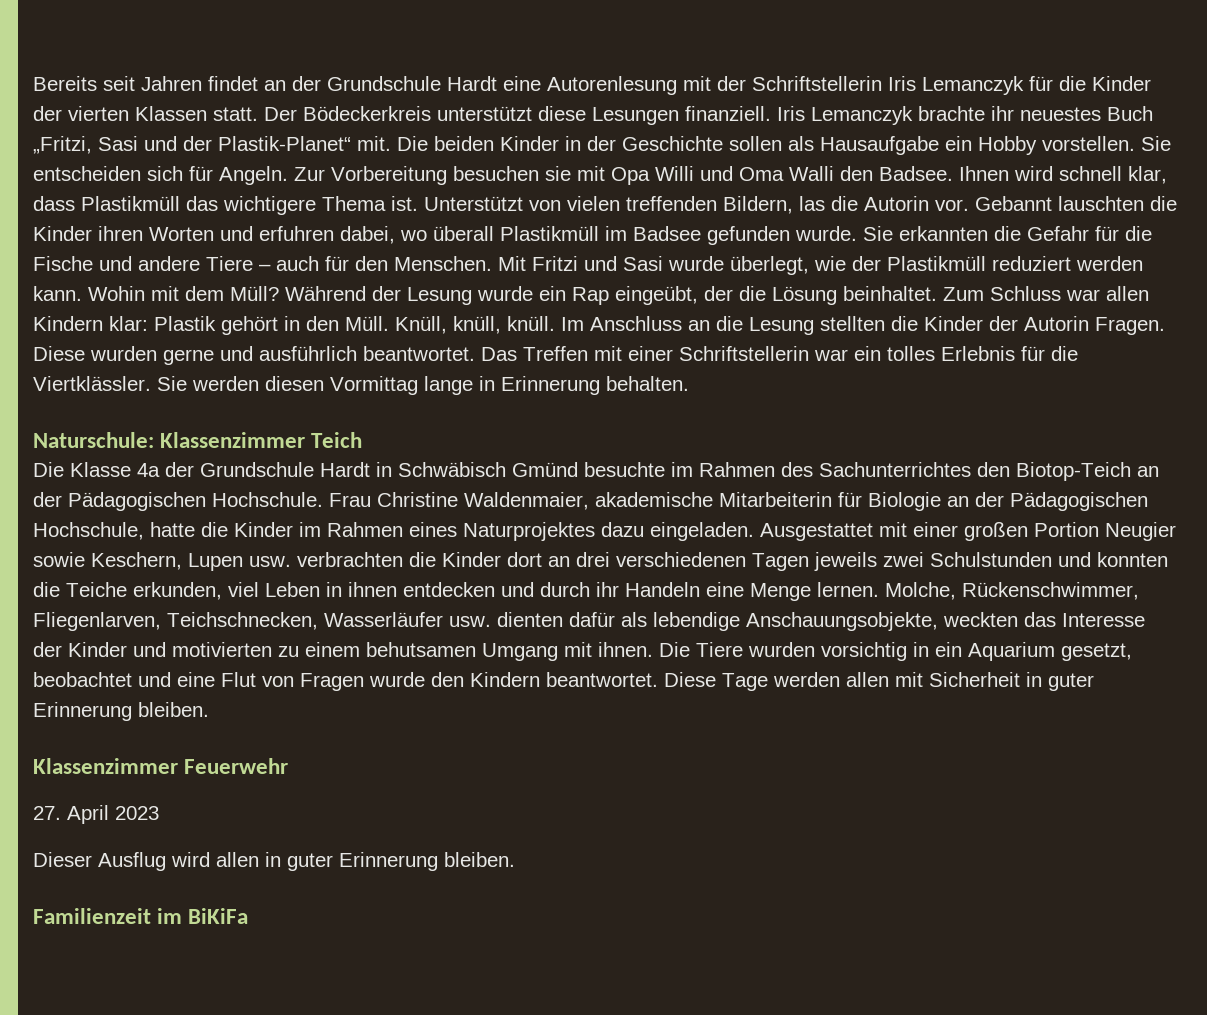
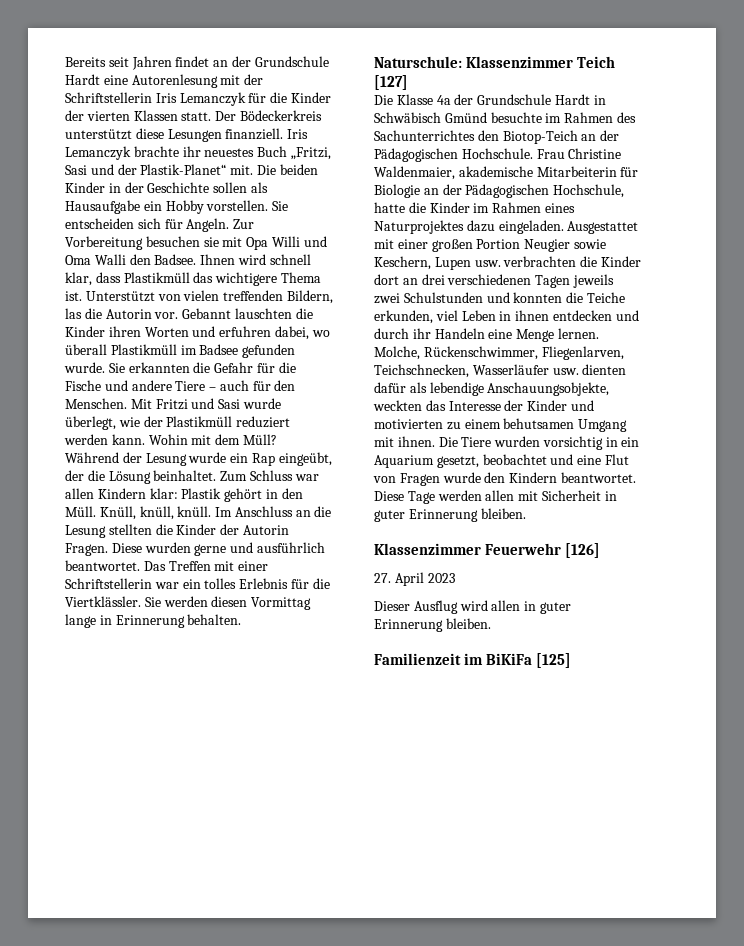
(363, 440) none -> [374,75,408,90] [127]
(289, 766) none -> [565,543,601,558] [126]
(249, 916) none -> [536,653,572,668] [125]

